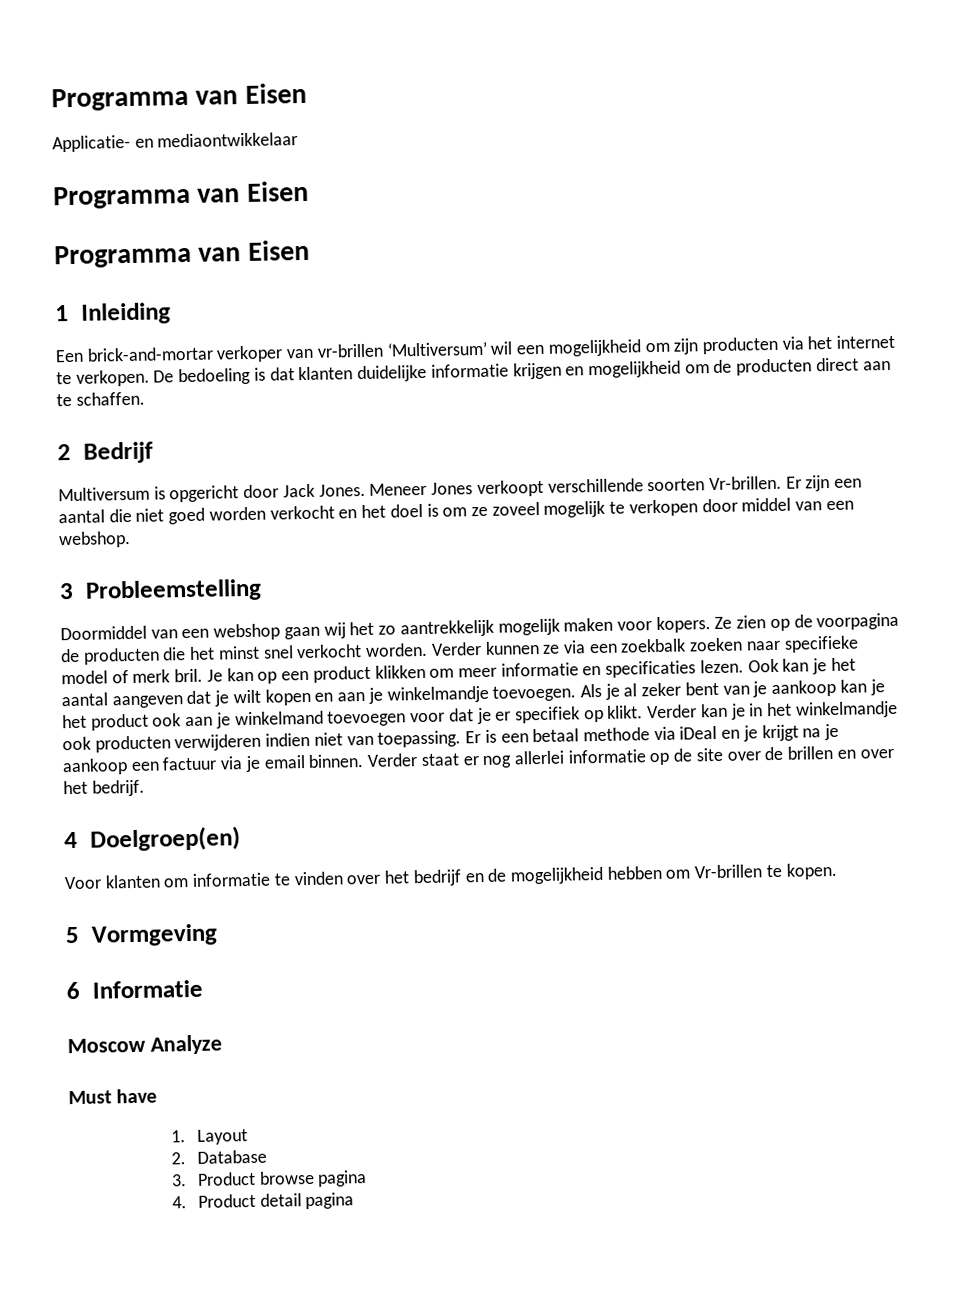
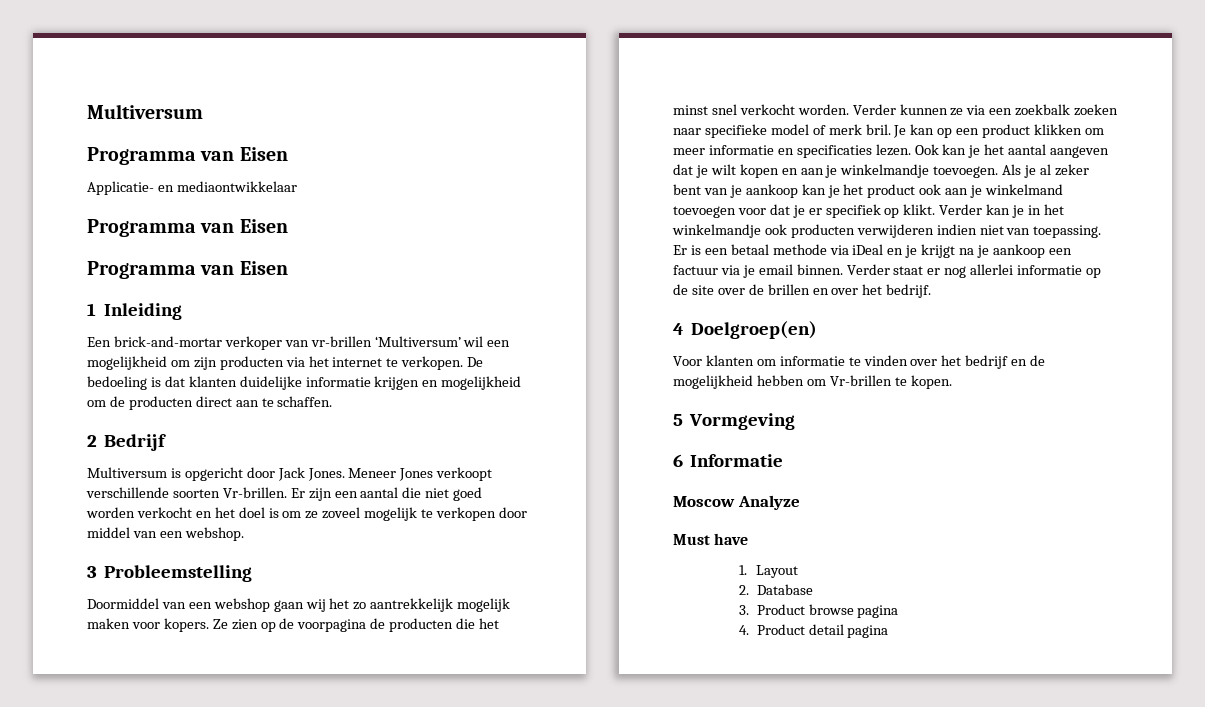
(51, 99) none -> [87,104,203,119] Multiversum //

